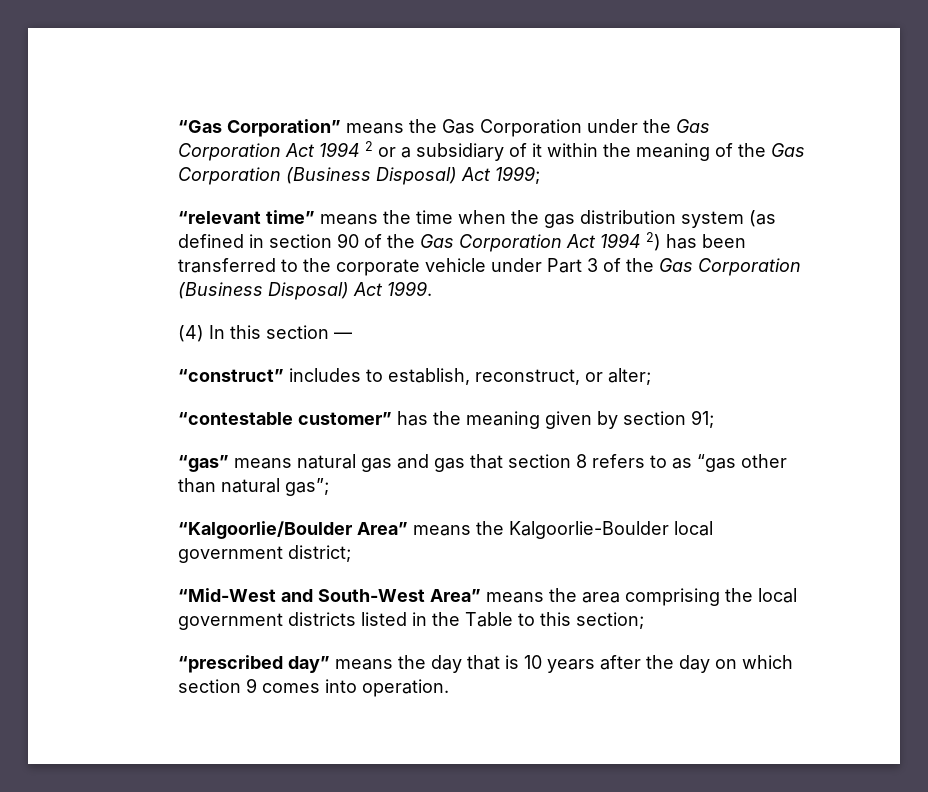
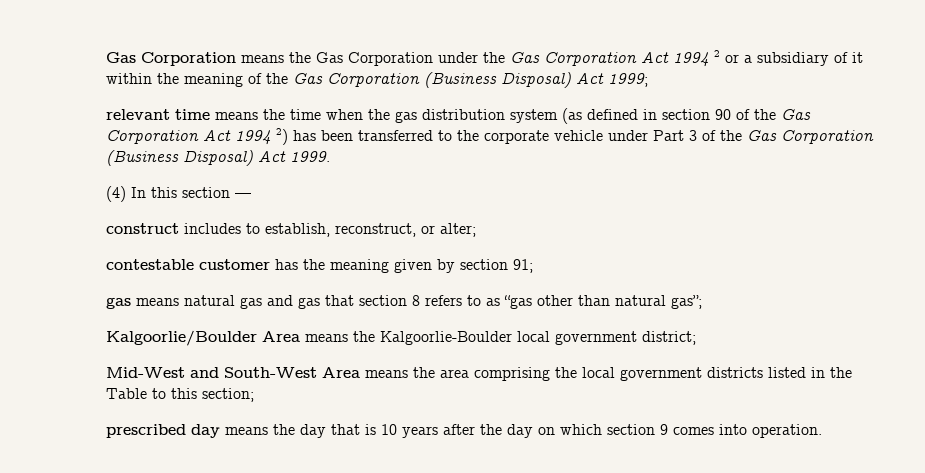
[177,119,341,137] “Gas Corporation” -> [105,52,236,66] Gas Corporation
[177,210,315,224] “relevant time” -> [105,109,210,120] relevant time
[177,369,284,382] “construct” -> [105,223,179,234] construct
[177,412,392,425] “contestable customer” -> [105,259,270,270] contestable customer
[177,455,229,472] “gas” -> [105,297,131,309] gas
[177,521,408,539] “Kalgoorlie/Boulder Area” -> [105,330,300,346] Kalgoorlie/Boulder Area
[177,588,276,602] “Mid-West -> [105,367,185,378] Mid-West
[429,589,481,602] Area” -> [321,367,360,378] Area
[177,655,330,673] “prescribed day” -> [105,424,220,438] prescribed day

